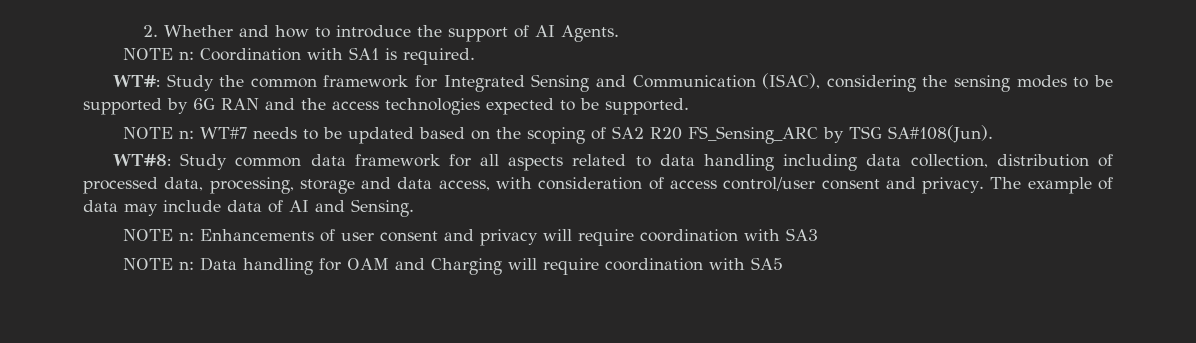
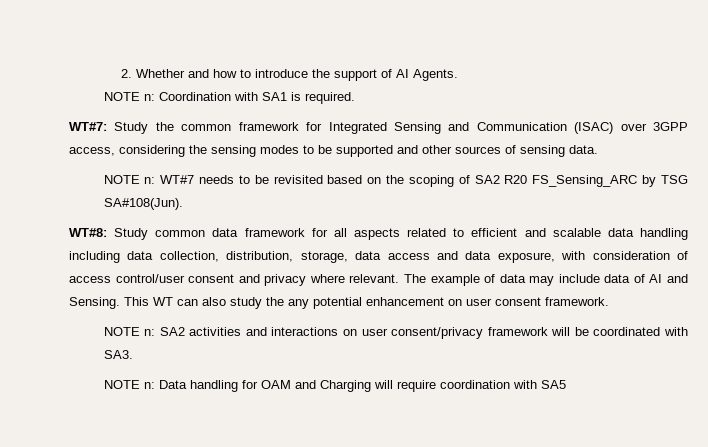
[112,75,160,87] WT#: -> [69,122,107,131] WT#7:
[762,73,821,89] (ISAC), -> [574,122,688,134] [69,147,115,156] (ISAC) over 3GPP access,
[167,98,689,115] by 6G RAN and the access technologies expected to be supported. -> [397,145,598,157] and other sources of sensing data.
[348,127,415,144] updated -> [273,175,323,184] revisited
(651, 161) none -> [471,228,601,237] efficient and scalable
[996,154,1113,167] [83,177,355,194] distribution of processed data, processing, storage -> [226,251,430,263] distribution, storage, data access
[438,180,490,191] access, -> [497,252,555,263] exposure,
[922,177,985,194] privacy. -> [264,274,400,286] privacy where relevant.
[123,228,819,246] // NOTE n: Enhancements of user consent and privacy will require coordination with SA3 -> [124,297,609,309] [103,327,688,339] [103,350,133,359] This WT can also study the any potential enhancement on user consent framework. // NOTE n: SA2 activities and interactions on user consent/privacy framework will be coordinated with SA3.

